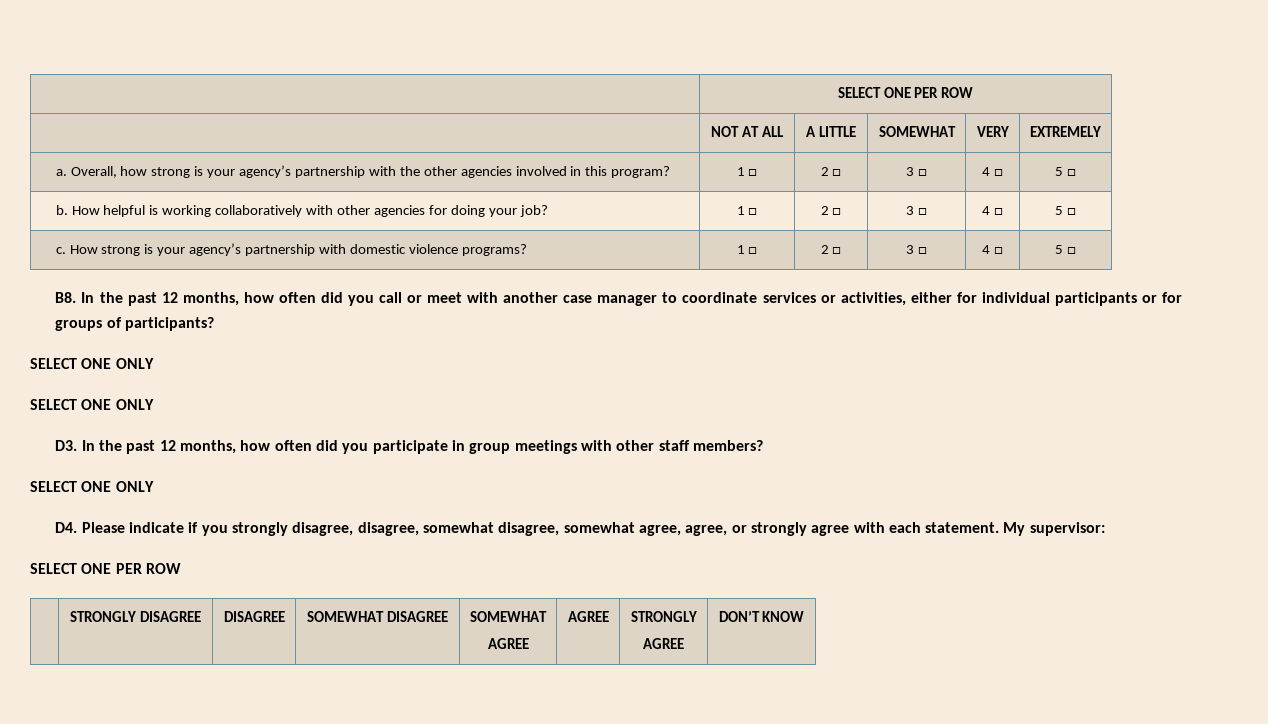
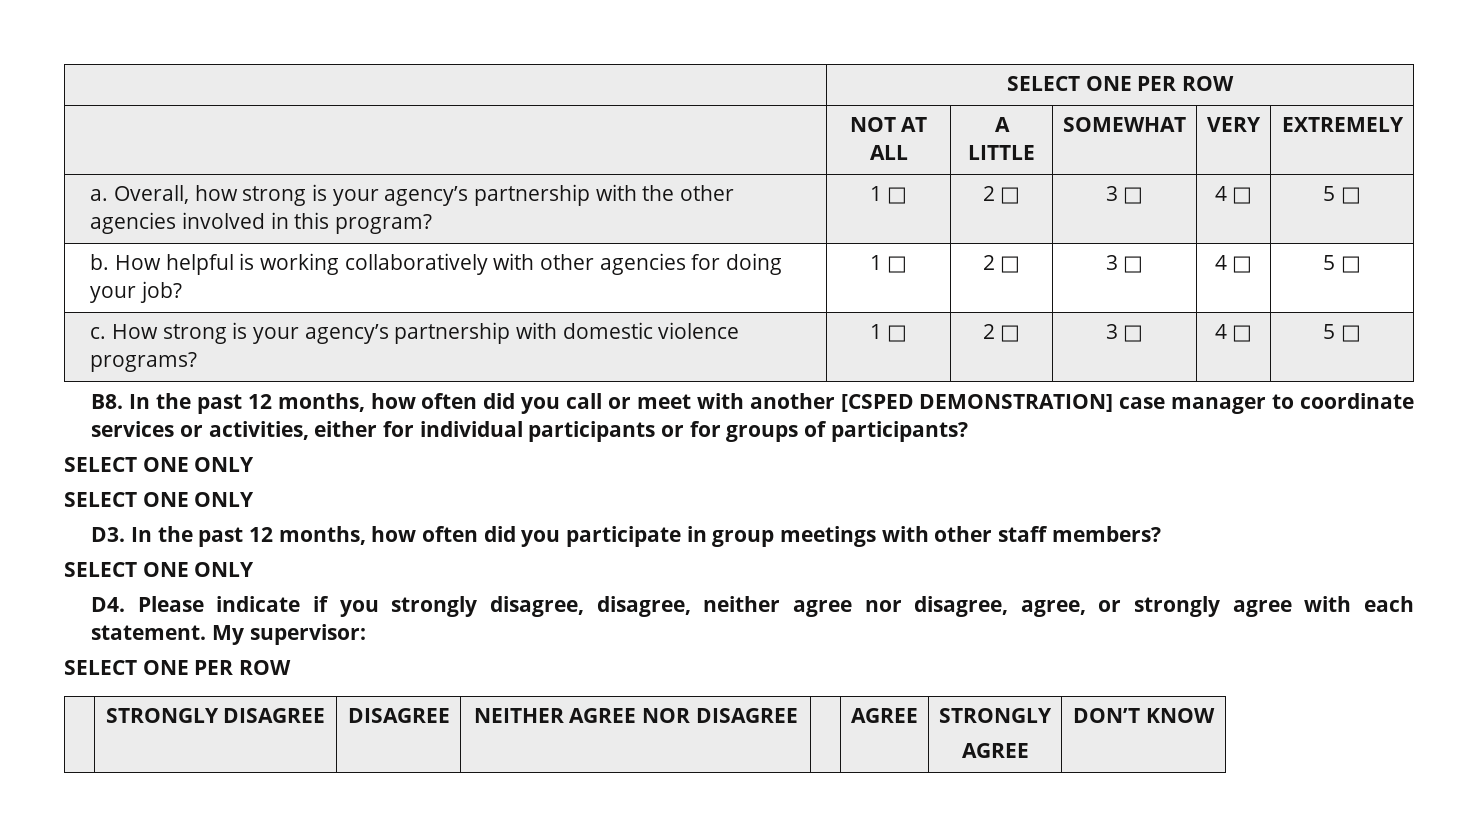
(559, 297) none -> [840,394,1114,412] [CSPED DEMONSTRATION]
[422,522,681,536] somewhat disagree, somewhat agree, -> [703,596,1009,617] neither agree nor disagree,
[307,611,448,622] [470,611,547,622] [487,638,529,649] SOMEWHAT DISAGREE | SOMEWHAT // AGREE -> [473,708,798,723] NEITHER AGREE NOR DISAGREE |

